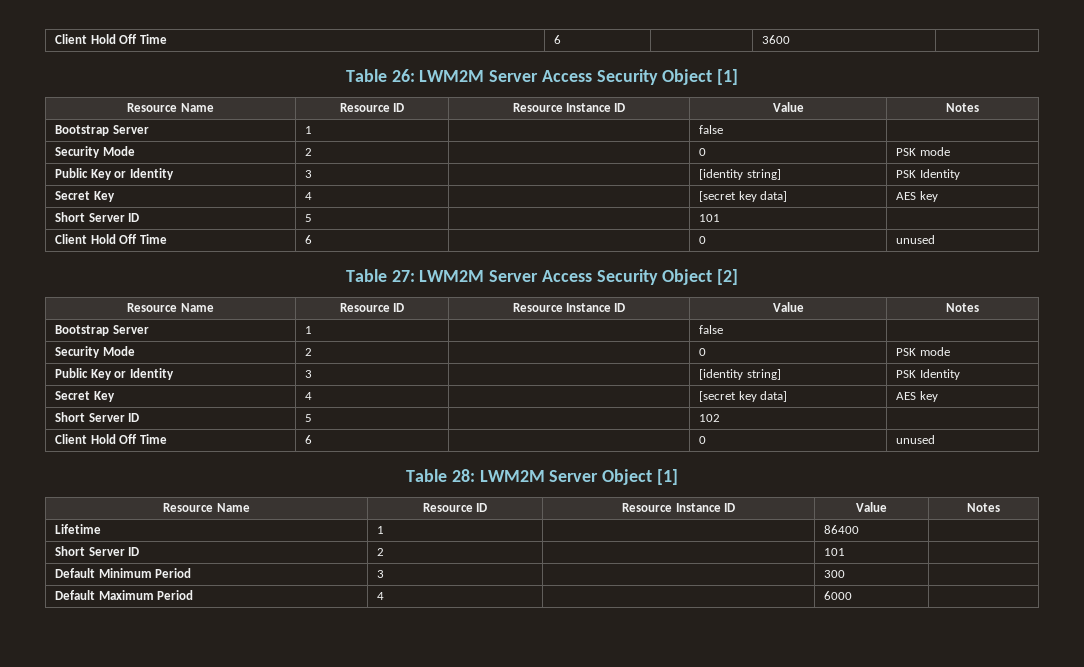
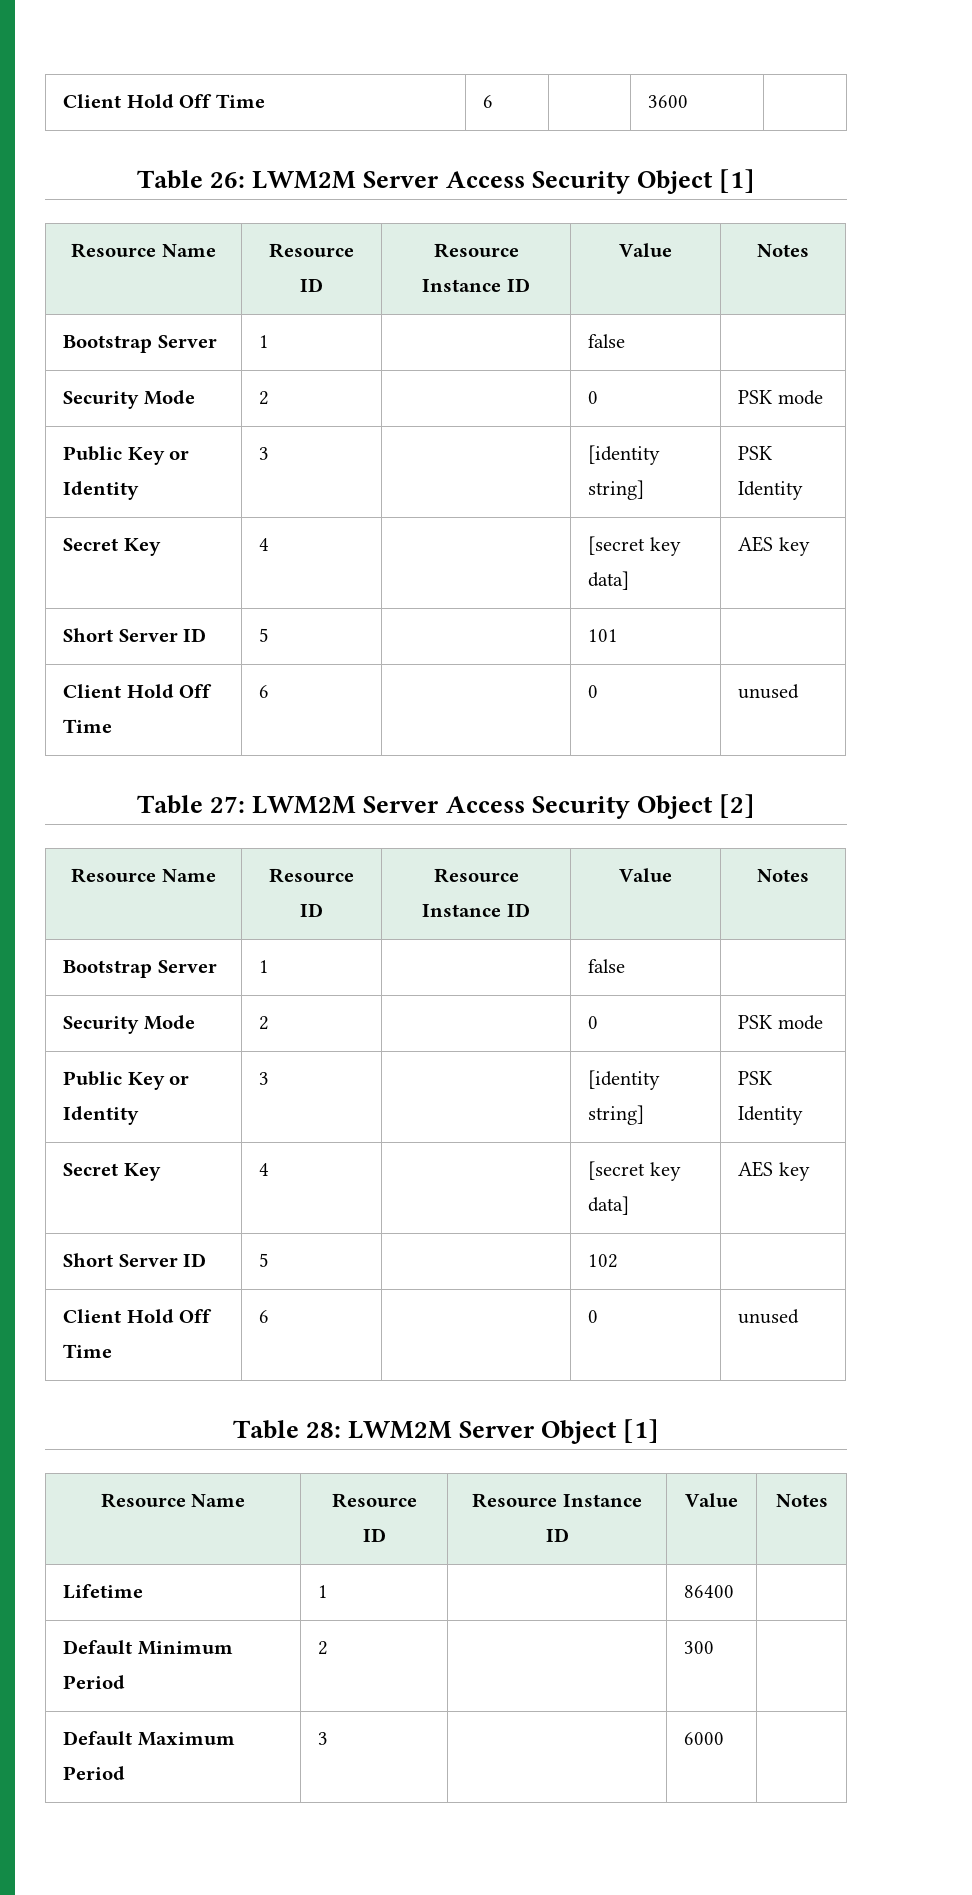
[55,546,140,556] [377,548,385,556] [824,548,846,556] // Short Server ID | 2 | | 101 | -> (735, 1591) none
[377,570,385,578] 3 -> [318,1641,329,1655] 2
[377,592,385,600] 4 -> [318,1732,329,1745] 3

